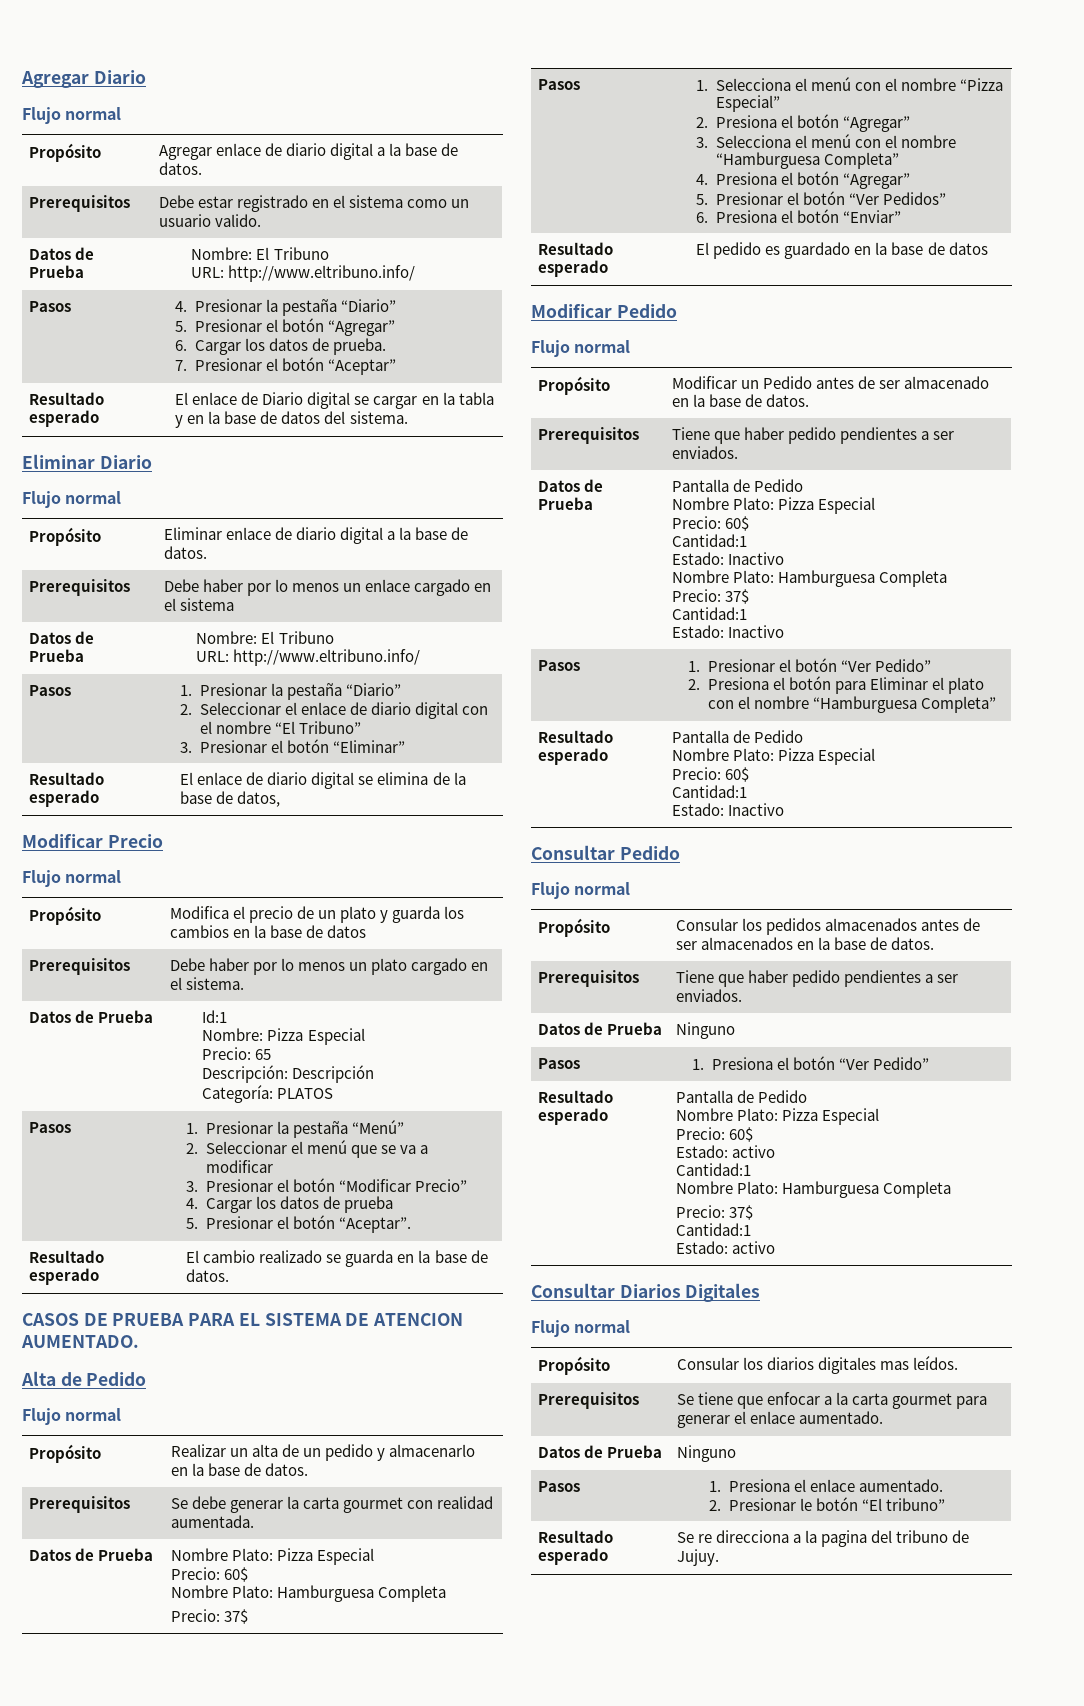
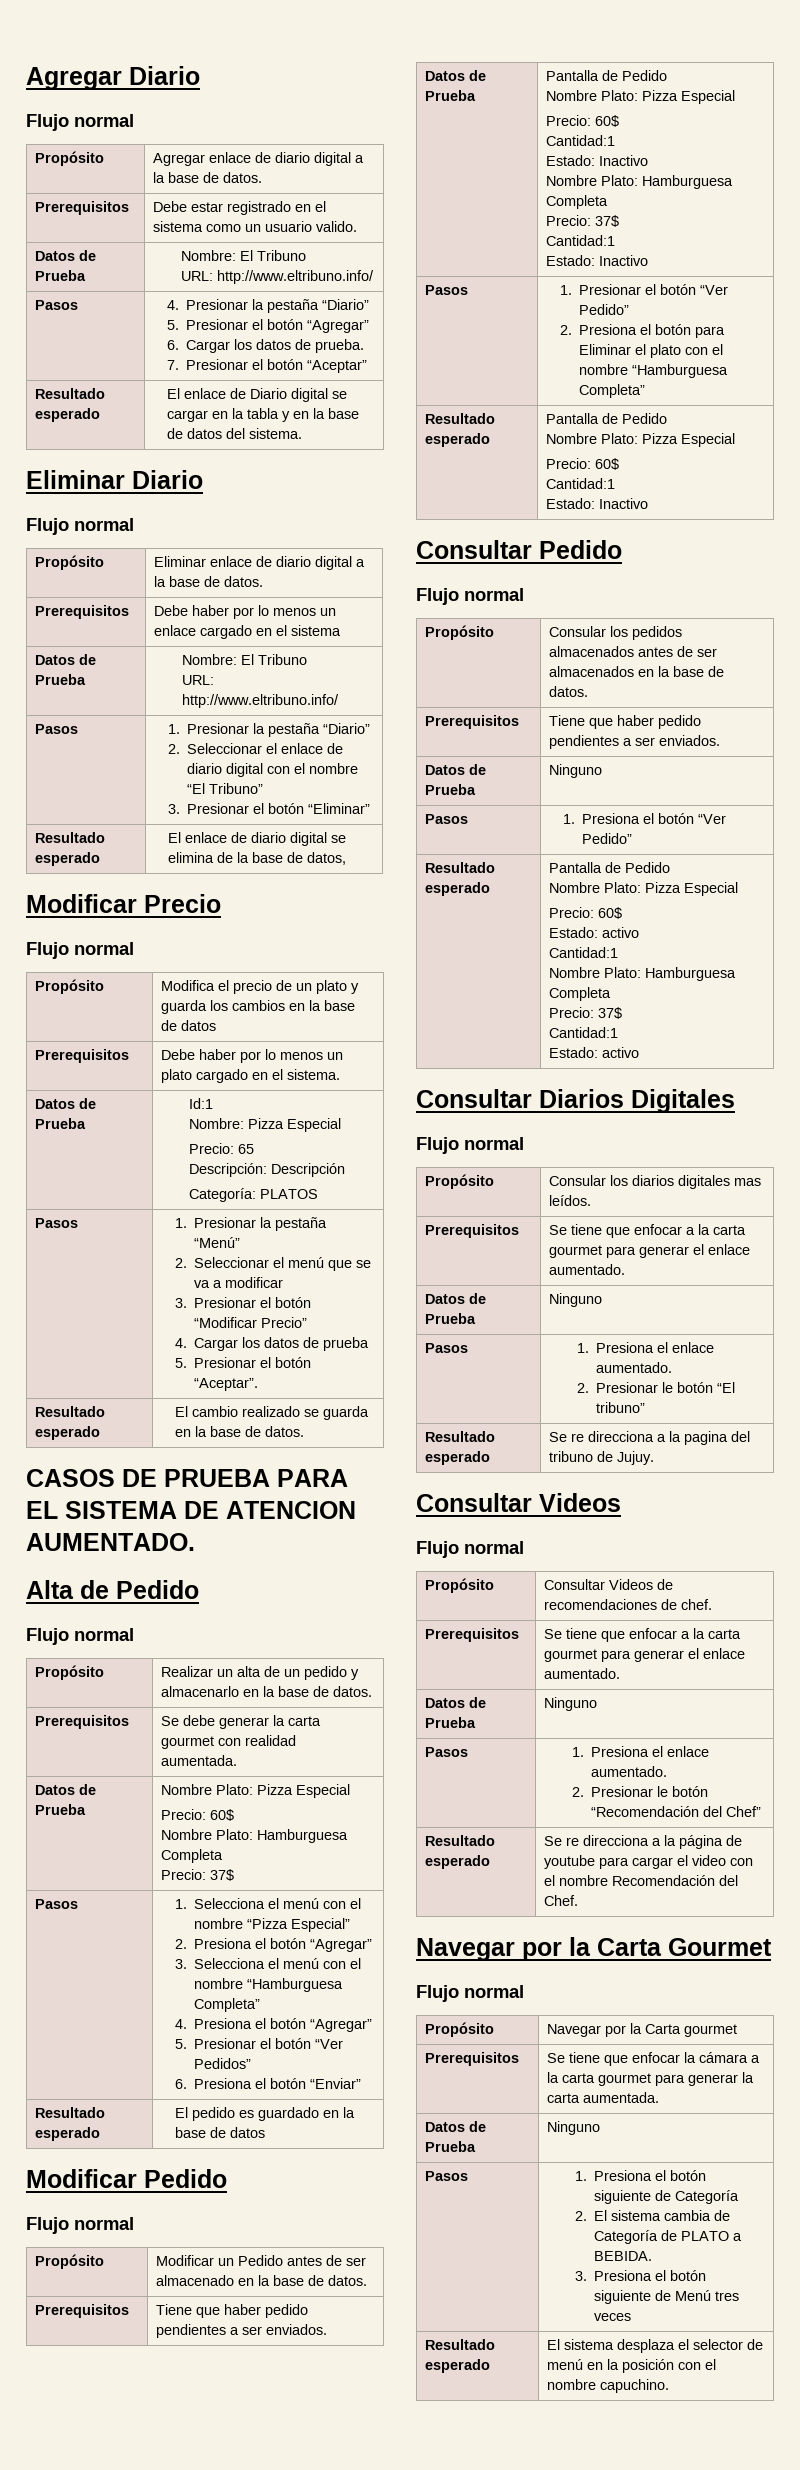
(719, 1557) none -> [416,1493,621,1512] [416,1541,524,1558] [425,1578,495,1593] [544,1579,674,1590] [544,1599,713,1610] [425,1628,520,1642] [544,1628,742,1642] [544,1648,746,1662] [544,1668,621,1679] [425,1697,487,1708] [425,1717,477,1728] [544,1697,598,1711] [425,1747,469,1757] [571,1746,710,1757] [591,1766,668,1777] [571,1786,709,1797] [591,1806,762,1817] [425,1835,496,1846] [425,1855,491,1869] [544,1835,743,1849] [544,1855,754,1869] [544,1875,739,1886] [544,1895,579,1906] [416,1937,772,1961] [416,1985,524,2002] [425,2022,495,2037] [547,2023,738,2037] [425,2052,520,2066] [547,2052,761,2066] [547,2072,755,2086] [547,2092,660,2103] [425,2121,487,2132] [425,2141,477,2152] [547,2121,601,2135] [425,2171,469,2181] [574,2170,707,2181] [594,2190,740,2204] [574,2210,731,2221] [594,2230,743,2244] [594,2251,653,2261] [574,2270,707,2281] [594,2290,740,2304] [594,2313,632,2321] [425,2339,496,2350] [425,2359,491,2373] [547,2339,764,2353] [547,2359,717,2373] [547,2379,670,2393] // Consultar Videos // Flujo normal // Propósito | Consultar Videos de recomendaciones de chef. // Prerequisitos | Se tiene que enfocar a la carta gourmet para generar el enlace aumentado. // Datos de Prueba | Ninguno // Pasos | 1. Presiona el enlace aumentado. // 2. Presionar le botón “Recomendación del Chef” // Resultado esperado | Se re direcciona a la página de youtube para cargar el video con el nombre Recomendación del Chef. // Navegar por la Carta Gourmet // Flujo normal // Propósito | Navegar por la Carta gourmet // Prerequisitos | Se tiene que enfocar la cámara a la carta gourmet para generar la carta aumentada. // Datos de Prueba | Ninguno // Pasos | 1. Presiona el botón siguiente de Categoría // 2. El sistema cambia de Categoría de PLATO a BEBIDA. // 3. Presiona el botón siguiente de Menú tres veces // Resultado esperado | El sistema desplaza el selector de menú en la posición con el nombre capuchino.

